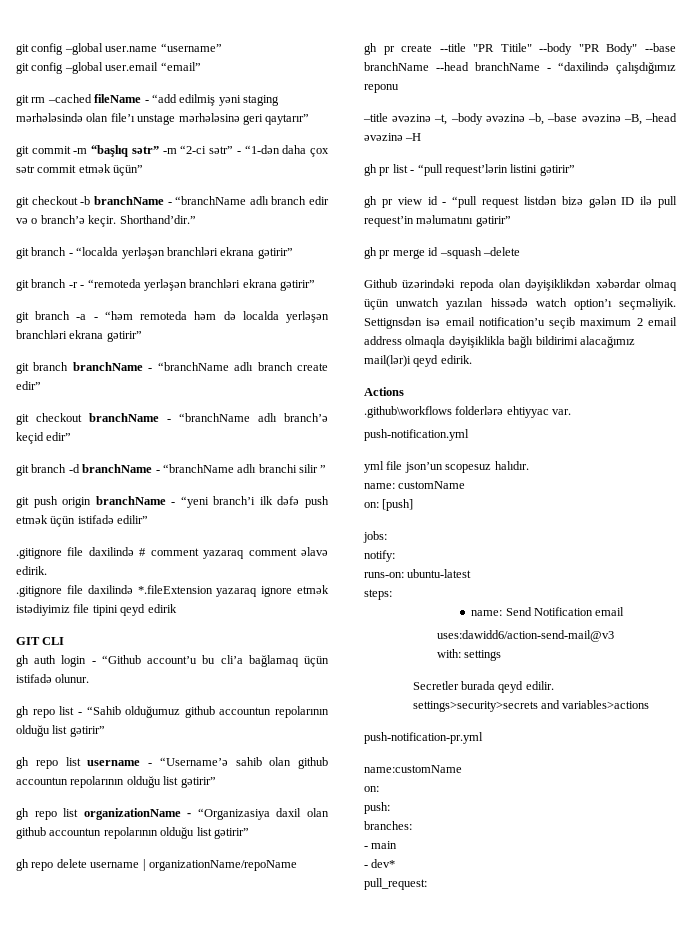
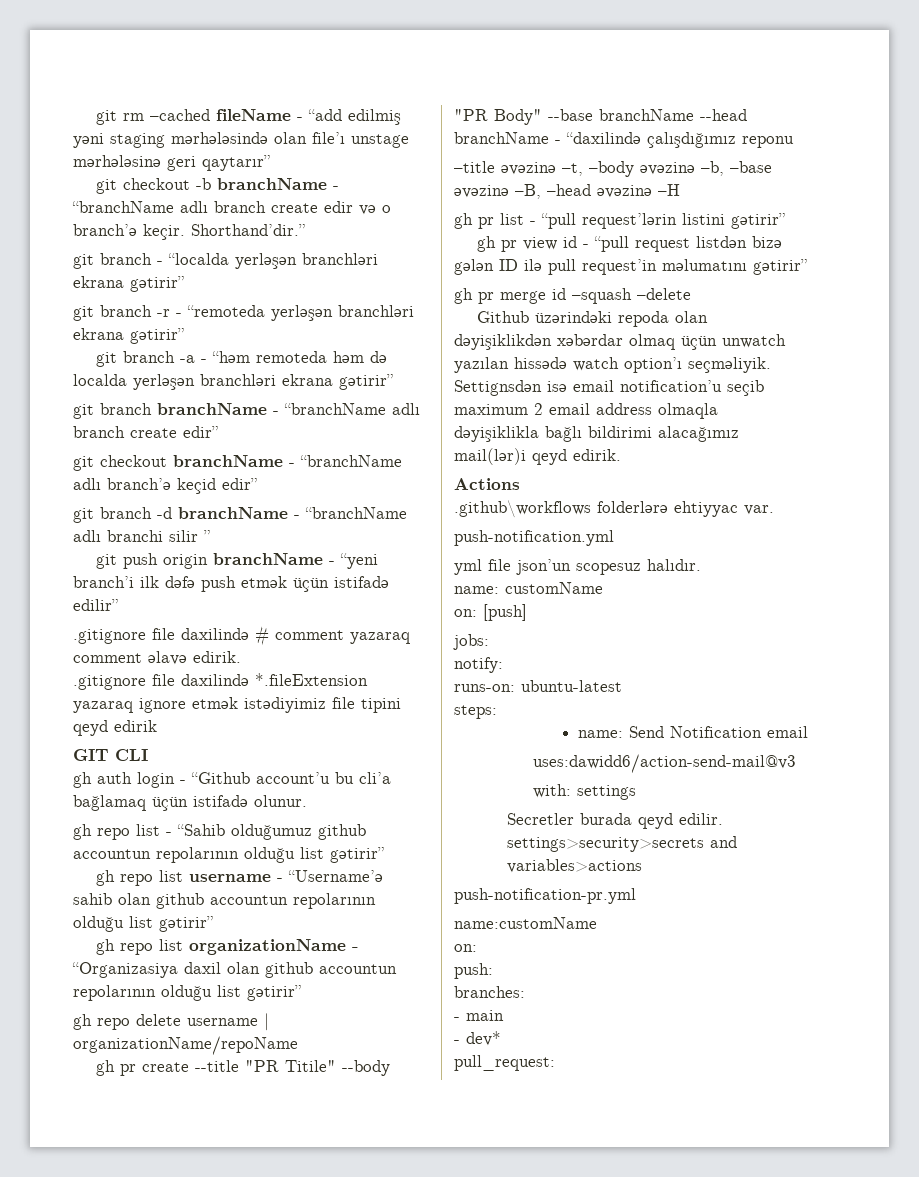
[16,43,222,55] [16,62,201,74] [16,95,29,106] git config –global user.name “username” // git config –global user.email “email” // git -> [95,110,117,125] git
[16,145,329,157] [16,164,144,176] // git commit -m “başlıq sətr” -m “2-ci sətr” - “1-dən daha çox sətr commit etmək üçün” -> (270, 163) none
(307, 200) none -> [271,203,318,213] create

